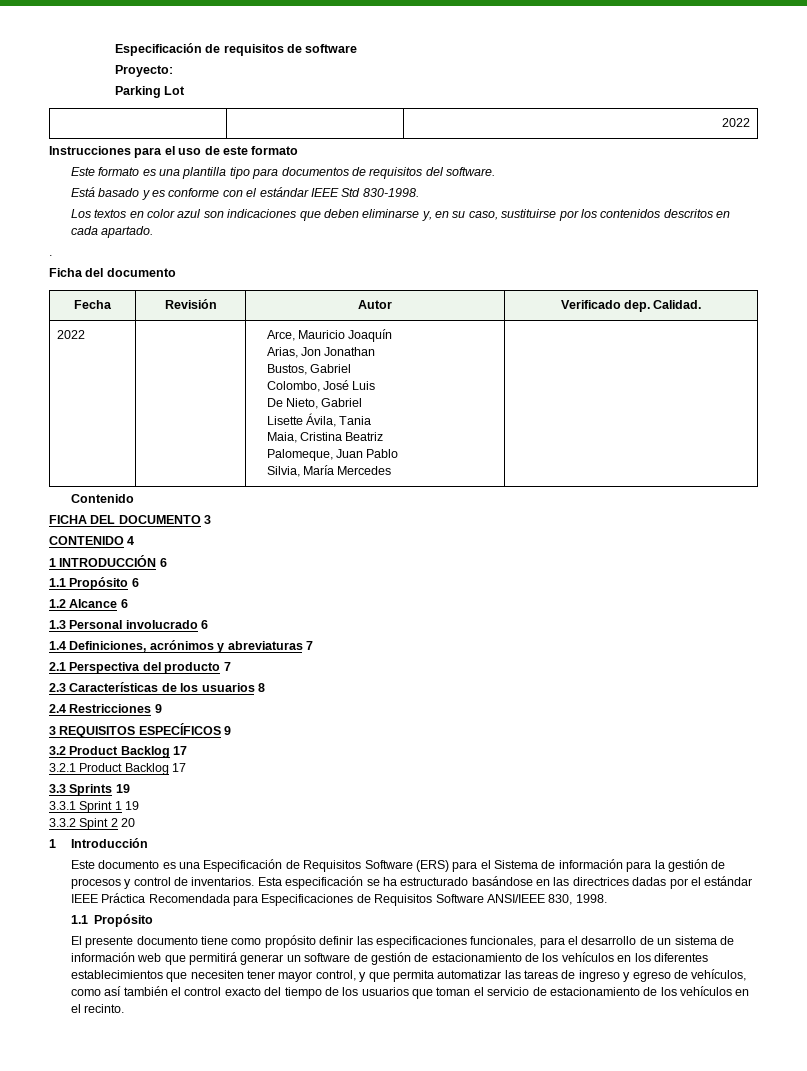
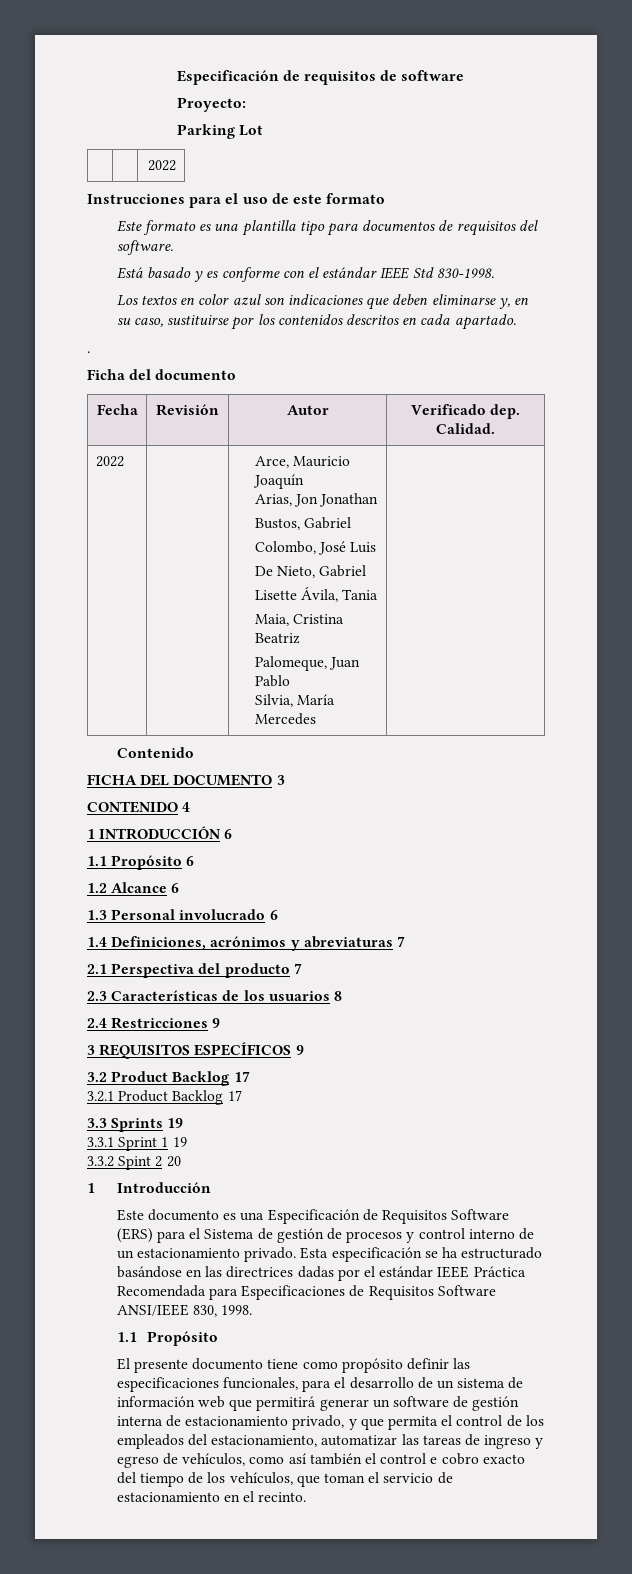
[558,859,665,872] información para la -> (273, 1234) none
[174,877,255,886] de inventarios. -> [468,1228,534,1240] [116,1247,297,1262] interno de un estacionamiento privado.
[414,952,708,962] [70,970,434,982] de estacionamiento de los vehículos en los diferentes establecimientos que necesiten tener mayor control, y que permita -> [116,1415,544,1430] [116,1434,318,1449] interna de estacionamiento privado, y que permita el control de los empleados del estacionamiento,
(222, 991) none -> [430,1453,479,1465] e cobro
[361,987,409,996] usuarios -> [229,1472,293,1485] vehículos,
[643,986,733,996] de los vehículos -> (220, 1497) none

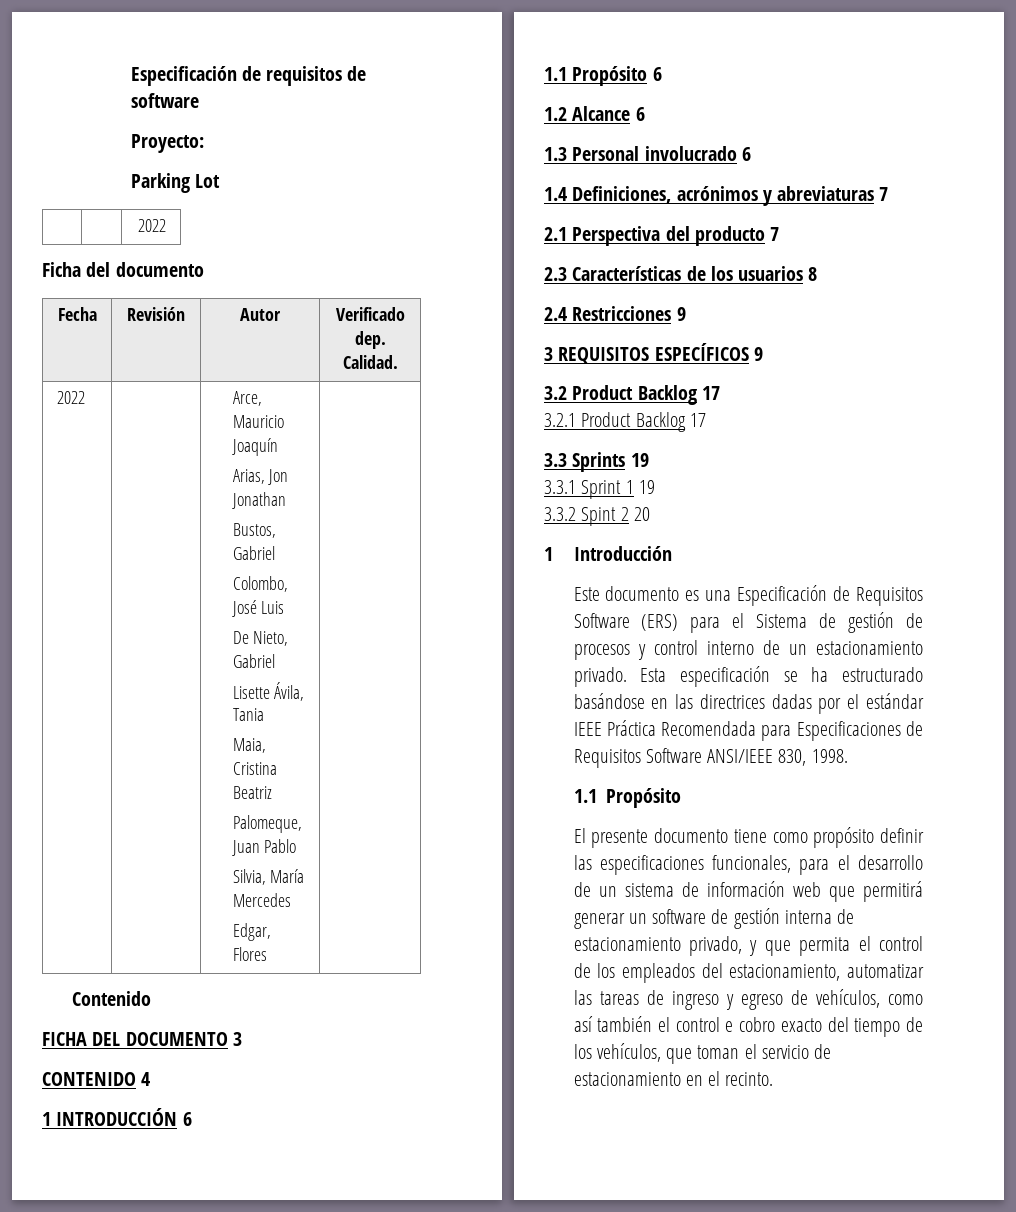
[87,193,386,208] [116,220,538,236] [116,240,173,255] [116,267,494,282] [116,294,529,310] [116,314,516,330] [87,351,90,353] // Instrucciones para el uso de este formato // Este formato es una plantilla tipo para documentos de requisitos del software. // Está basado y es conforme con el estándar IEEE Std 830-1998. // Los textos en color azul son indicaciones que deben eliminarse y, en su caso, sustituirse por los contenidos descritos en cada apartado. // . -> (167, 225) none
(316, 719) none -> [232,923,271,941] [232,947,267,961] // Edgar, Flores

